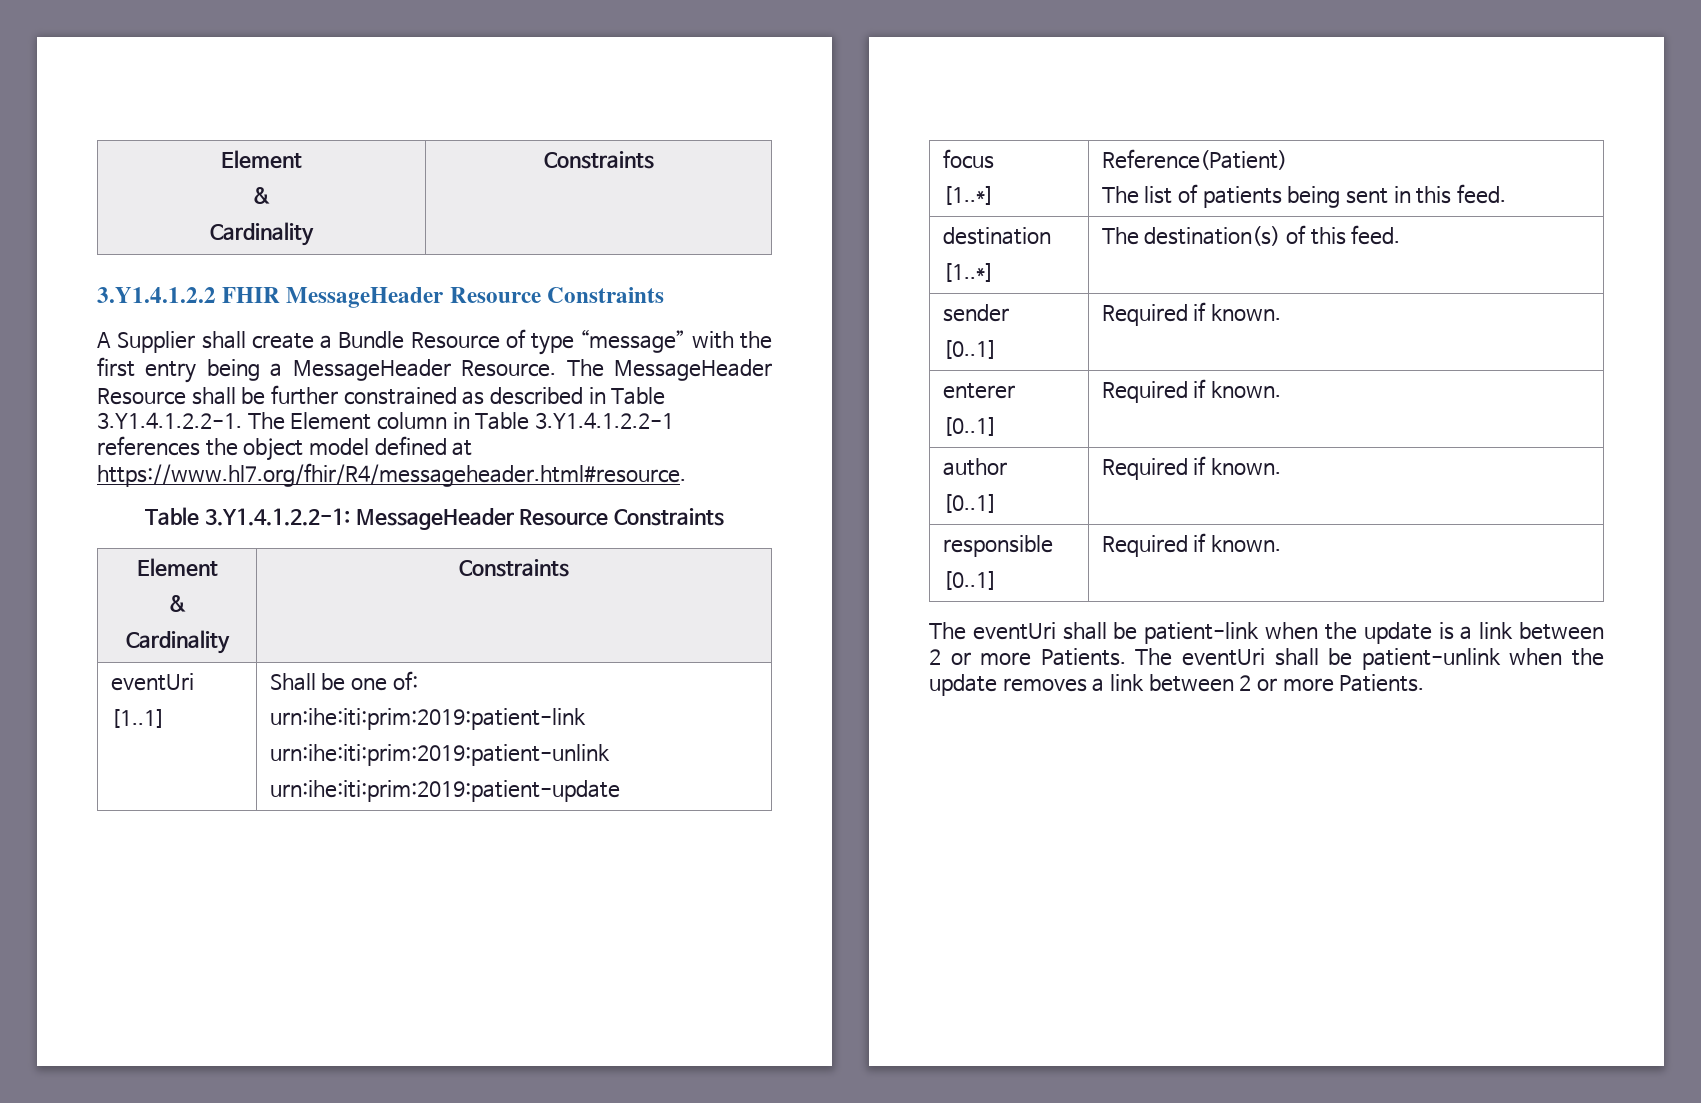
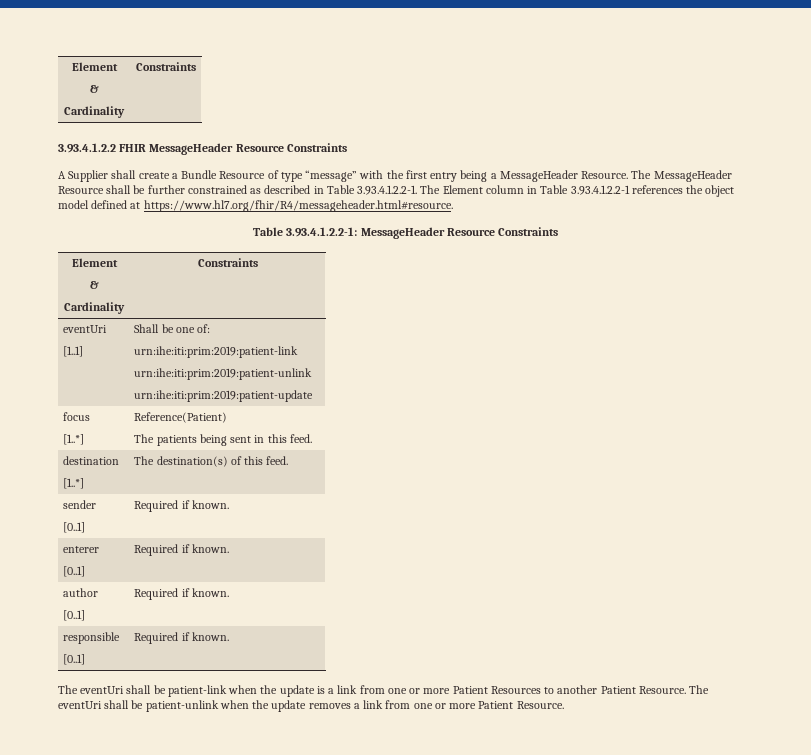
[221,150,302,169] [252,187,271,204] [210,222,315,246] [543,151,654,169] [97,287,216,303] Element // & // Cardinality | Constraints // 3.Y1.4.1.2.2 -> [71,62,118,71] [89,85,99,93] [64,106,125,118] [135,62,196,71] [58,143,116,153] Element // & // Cardinality | Constraints // 3.93.4.1.2.2
[97,412,242,429] 3.Y1.4.1.2.2-1. -> [357,185,418,195] 3.93.4.1.2.2-1.
[534,412,674,429] 3.Y1.4.1.2.2-1 -> [570,185,630,195] 3.93.4.1.2.2-1
[204,508,350,526] 3.Y1.4.1.2.2-1: -> [286,227,358,237] 3.93.4.1.2.2-1:
[1144,184,1199,204] list of -> (155, 438) none
[1519,622,1604,640] [929,648,1126,666] between 2 or more Patients. -> [359,685,686,694] from one or more Patient Resources to another Patient Resource.
[1148,674,1425,692] between 2 or more Patients. -> [385,700,564,709] from one or more Patient Resource.

